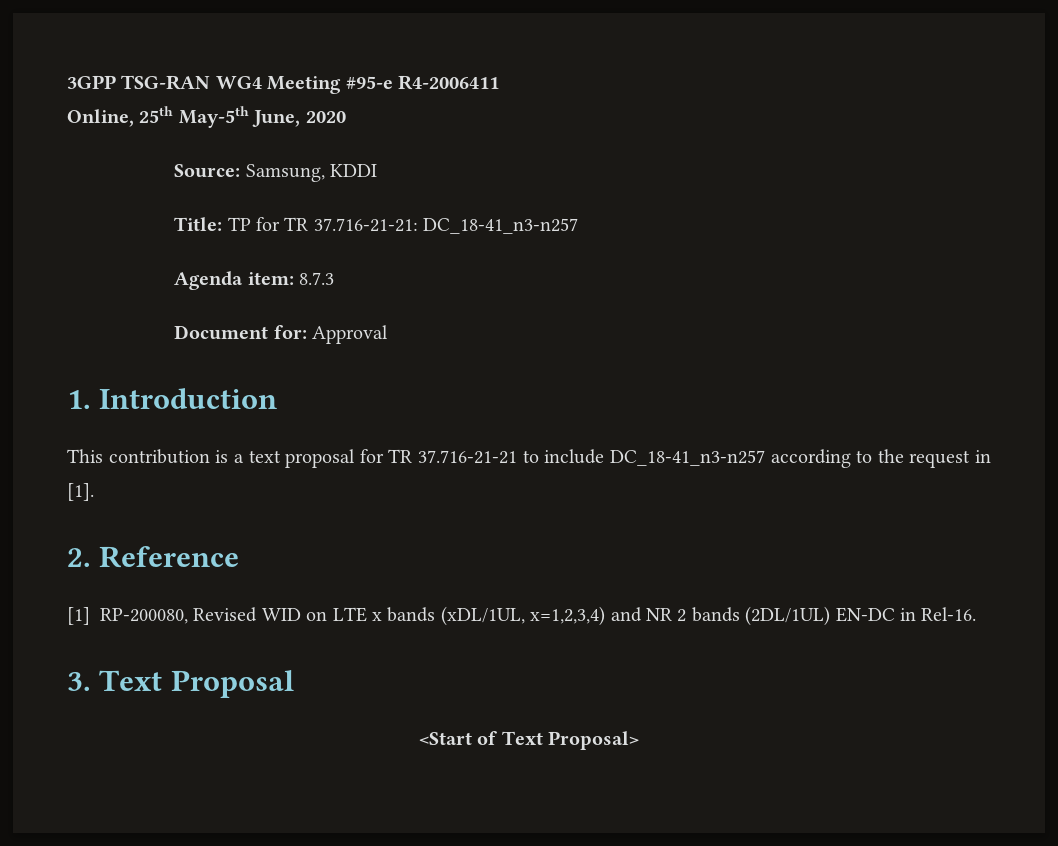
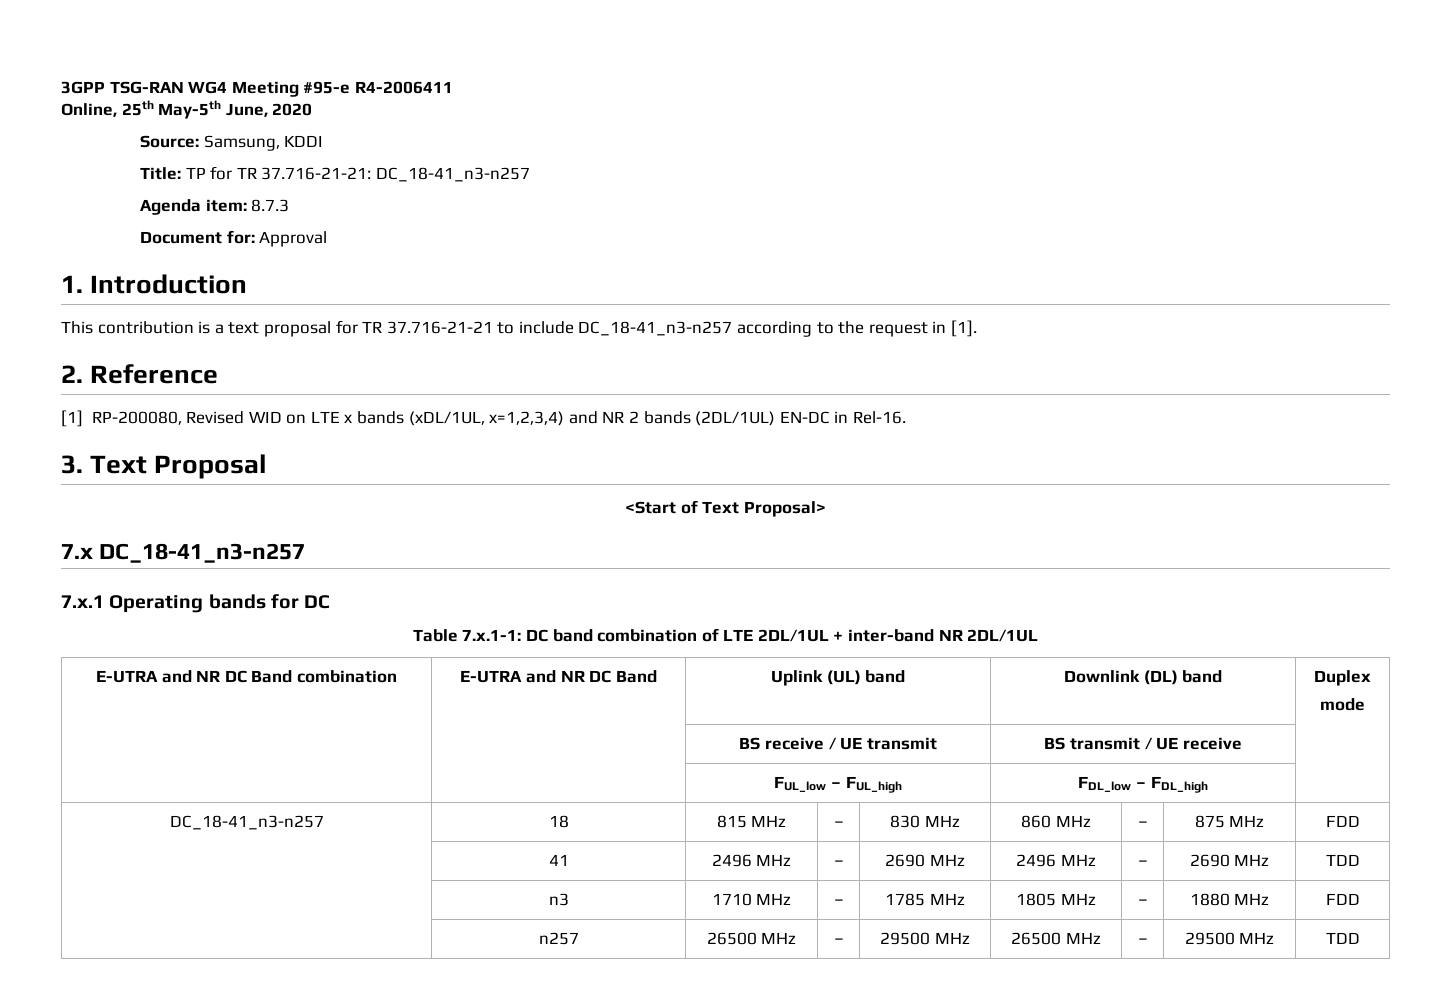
(640, 740) none -> [61,543,306,563] [61,594,331,613] [412,628,1039,642] [96,670,397,683] [460,670,657,683] [770,670,906,686] [1063,670,1223,685] [1314,670,1371,686] [1320,698,1365,711] [739,737,937,750] [1044,737,1242,750] [774,776,902,793] [1078,776,1208,793] [169,815,324,830] [548,815,569,828] [716,815,787,828] [833,821,844,827] [890,815,960,828] [1021,815,1091,828] [1137,821,1148,827] [1194,815,1265,828] [1325,815,1360,827] [548,854,569,866] [711,854,792,867] [833,860,844,866] [885,854,965,867] [1016,854,1096,867] [1137,860,1148,866] [1189,854,1270,867] [1325,854,1360,866] [548,893,569,906] [711,893,792,906] [833,899,844,905] [885,893,965,906] [1016,893,1096,906] [1137,899,1148,905] [1189,893,1270,906] [1325,893,1360,905] [538,932,579,945] [706,932,797,945] [833,938,844,944] [880,932,970,945] [1011,932,1101,945] [1137,938,1148,944] [1184,932,1275,945] [1325,932,1360,944] // 7.x DC_18-41_n3-n257 // 7.x.1 Operating bands for DC // Table 7.x.1-1: DC band combination of LTE 2DL/1UL + inter-band NR 2DL/1UL // E-UTRA and NR DC Band combination | E-UTRA and NR DC Band | Uplink (UL) band | Downlink (DL) band | Duplex // mode // | | BS receive / UE transmit | BS transmit / UE receive | // | | FUL_low – FUL_high | FDL_low – FDL_high | // DC_18-41_n3-n257 | 18 | 815 MHz | – | 830 MHz | 860 MHz | – | 875 MHz | FDD // | 41 | 2496 MHz | – | 2690 MHz | 2496 MHz | – | 2690 MHz | TDD // | n3 | 1710 MHz | – | 1785 MHz | 1805 MHz | – | 1880 MHz | FDD // | n257 | 26500 MHz | – | 29500 MHz | 26500 MHz | – | 29500 MHz | TDD

